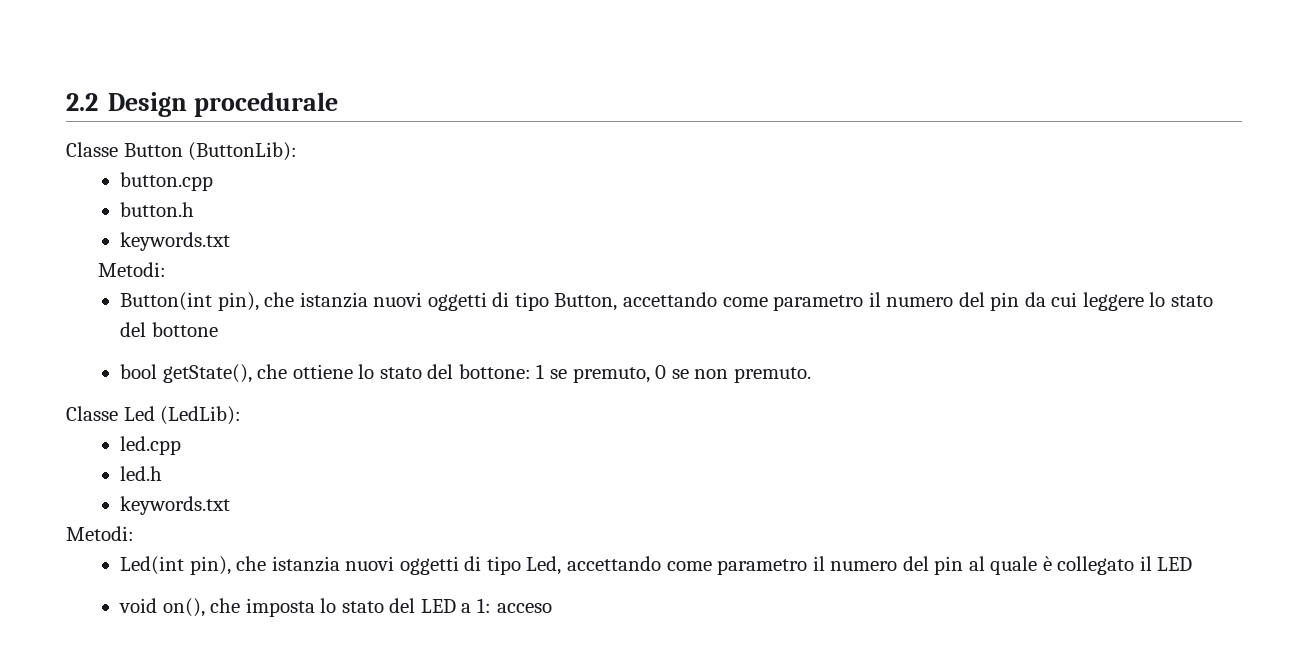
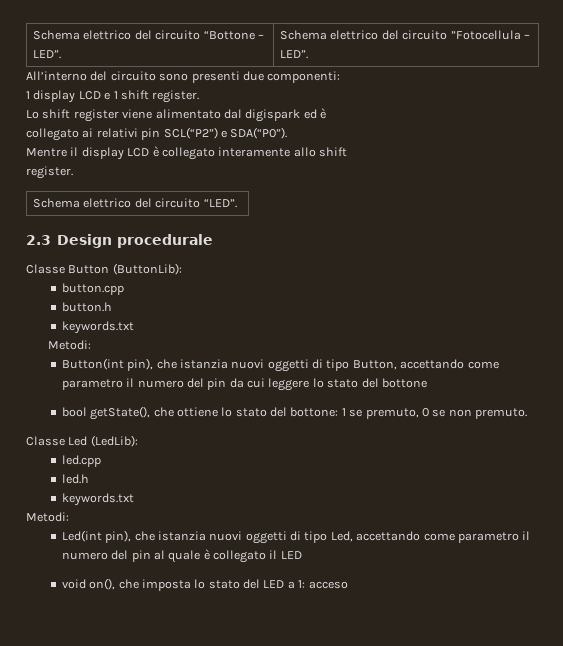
[66,93,98,111] 2.2 -> [33,30,264,40] [33,50,62,59] [280,30,530,40] [280,50,309,59] [26,71,341,83] [26,90,200,103] [26,108,326,122] [26,127,288,141] [26,146,347,160] [26,166,73,179] [33,198,237,208] [26,235,51,245] Schema elettrico del circuito “Bottone – LED”. | Schema elettrico del circuito ”Fotocellula – LED”. // All’interno del circuito sono presenti due componenti: // 1 display LCD e 1 shift register. // Lo shift register viene alimentato dal digispark ed è // collegato ai relativi pin SCL(“P2”) e SDA(“P0”). // Mentre il display LCD è collegato interamente allo shift // register. // Schema elettrico del circuito “LED”. // 2.3

